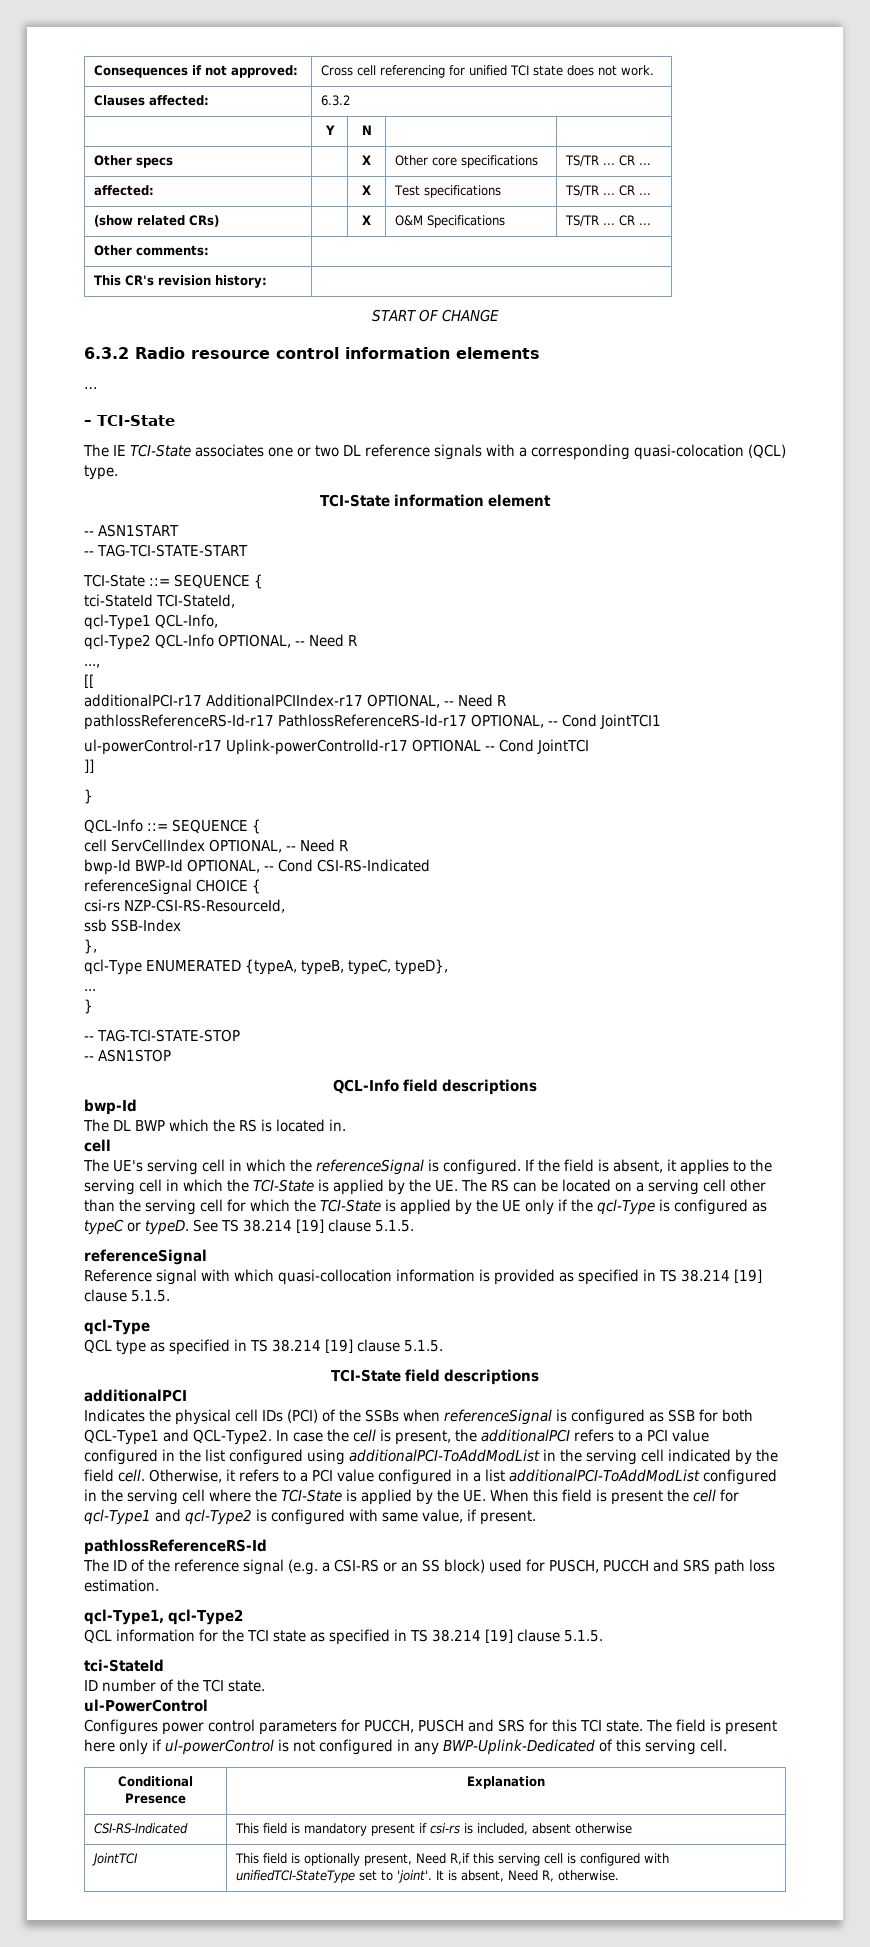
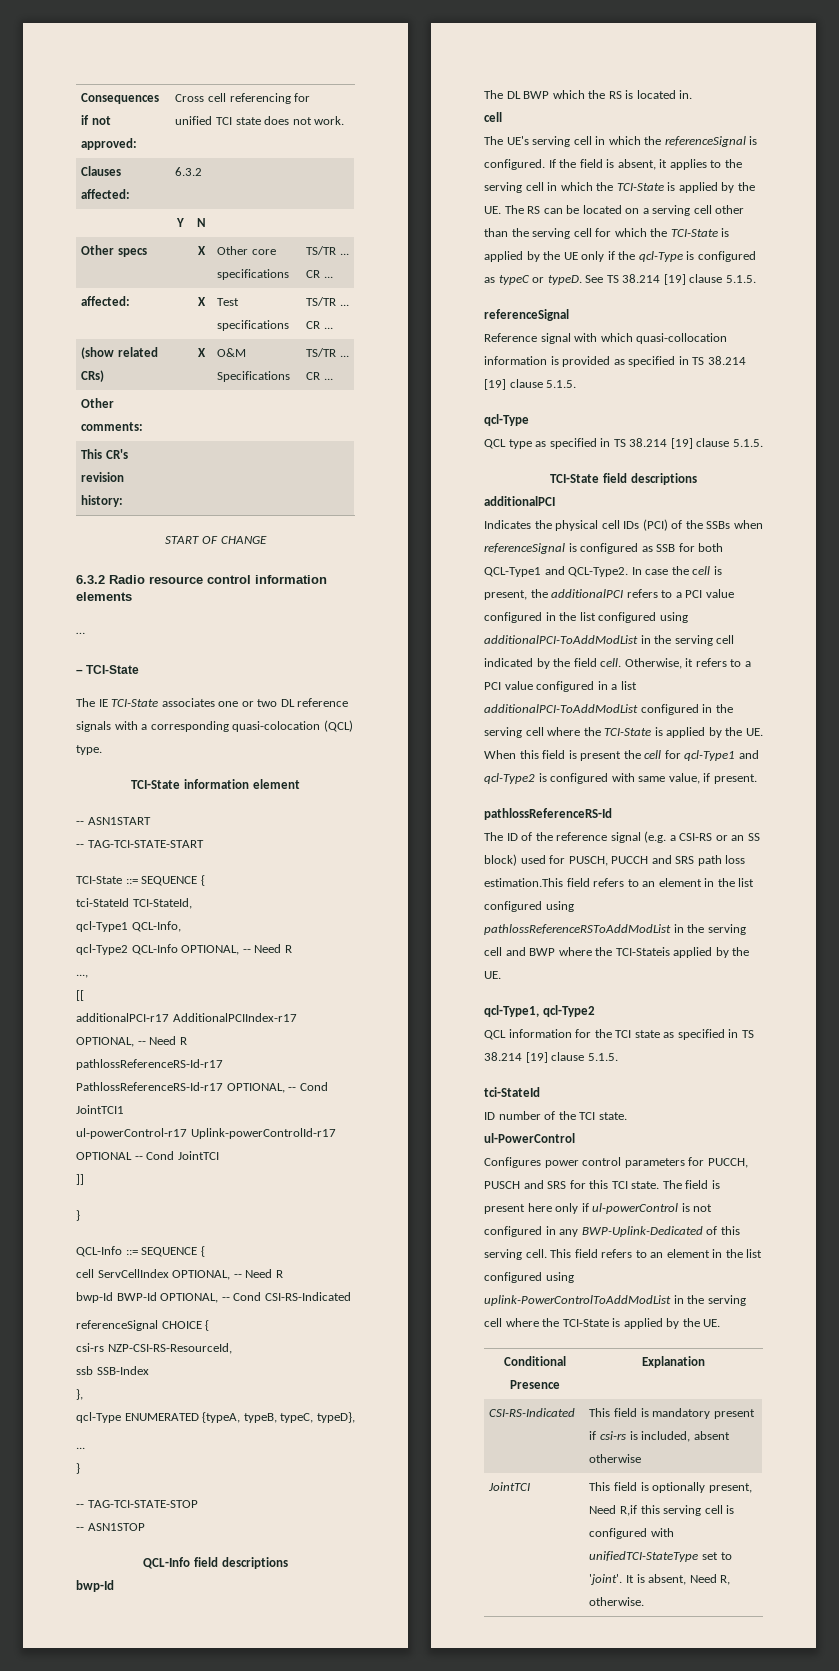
[84,1579,159,1592] estimation. -> [484,878,755,887] [484,901,574,912] [484,924,746,935] [484,947,750,958] [484,971,501,979] estimation.This field refers to an element in the list configured using pathlossReferenceRSToAddModList in the serving cell and BWP where the TCI-Stateis applied by the UE.
(727, 1745) none -> [550,1249,763,1258] [484,1272,574,1283] [484,1295,746,1306] [484,1318,721,1329] This field refers to an element in the list configured using uplink-PowerControlToAddModList in the serving cell where the TCI-State is applied by the UE.

